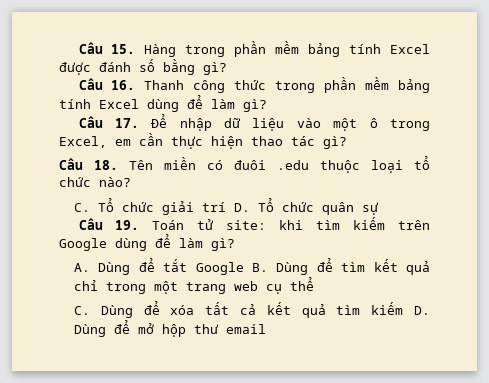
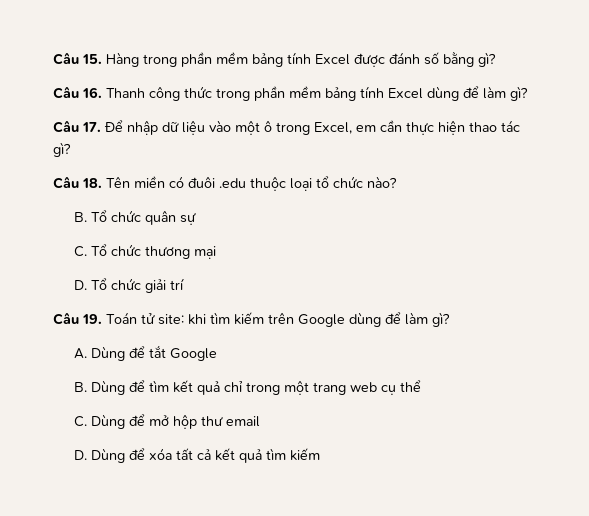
[73,198,379,215] C. Tổ chức giải trí D. Tổ chức quân sự -> [74,210,197,225] [74,244,217,259] [74,278,185,293] B. Tổ chức quân sự // C. Tổ chức thương mại // D. Tổ chức giải trí
(244, 268) none -> (218, 354) //
(160, 308) none -> [149,415,261,429] [74,448,146,463] mở hộp thư email // D. Dùng để
[414,306,430,315] [73,320,266,337] D. Dùng để mở hộp thư email -> (321, 454) none

